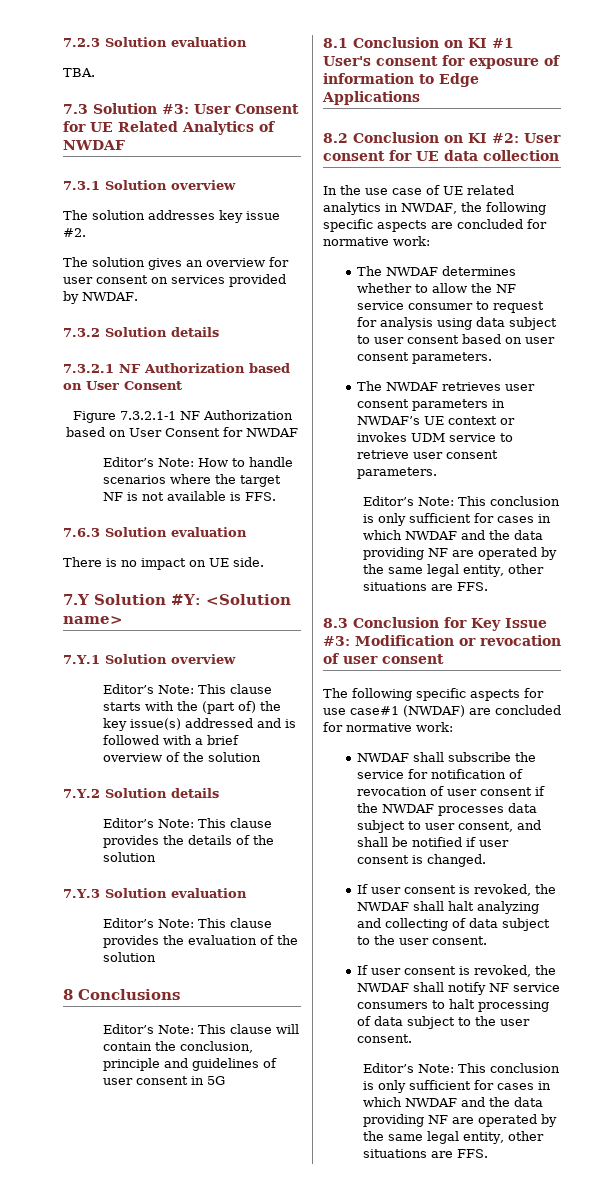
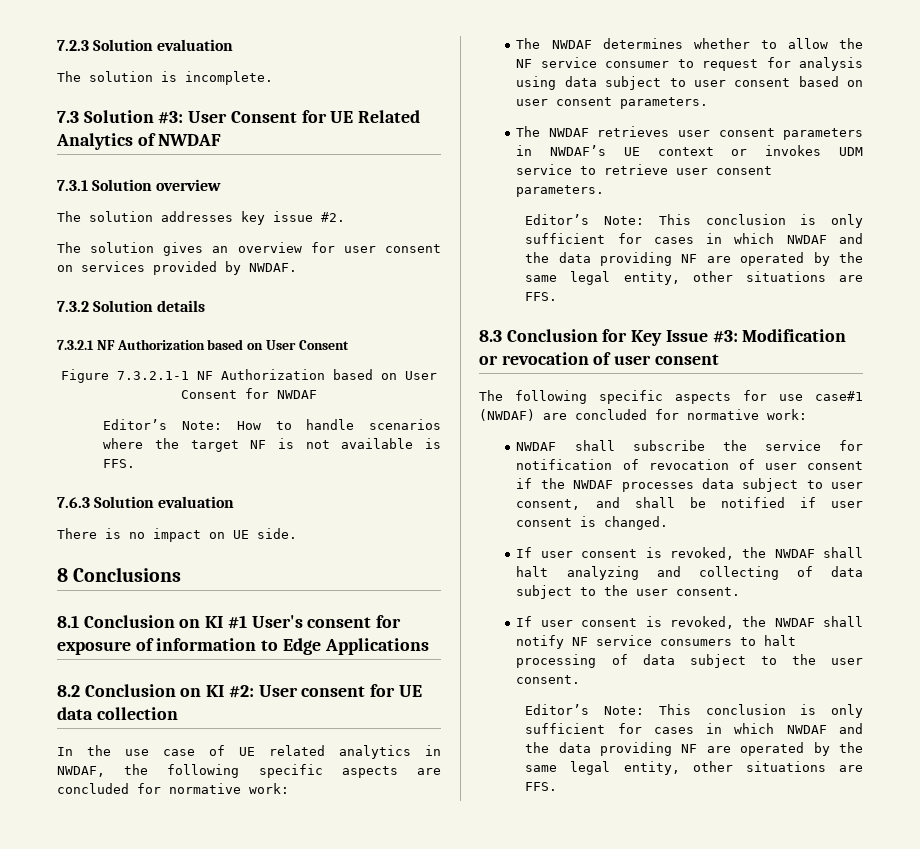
[63,68,95,77] TBA. -> [57,71,273,85] The solution is incomplete.
[63,594,291,605] [63,616,123,624] [63,654,236,664] [103,684,273,694] [103,701,282,714] [103,718,297,731] [103,735,240,745] [103,752,262,762] [63,788,219,798] [103,818,273,828] [103,835,275,848] [103,852,157,862] [63,888,247,898] [103,918,273,928] [103,935,299,948] [103,952,157,962] [63,989,180,1000] [103,1024,300,1034] [103,1041,254,1053] [103,1058,278,1071] [103,1076,226,1085] 7.Y Solution #Y: <Solution name> // 7.Y.1 Solution overview // Editor’s Note: This clause starts with the (part of) the key issue(s) addressed and is followed with a brief overview of the solution // 7.Y.2 Solution details // Editor’s Note: This clause provides the details of the solution // 7.Y.3 Solution evaluation // Editor’s Note: This clause provides the evaluation of the solution // 8 Conclusions // Editor’s Note: This clause will contain the conclusion, principle and guidelines of user consent in 5G -> [57,567,182,582] 8 Conclusions

